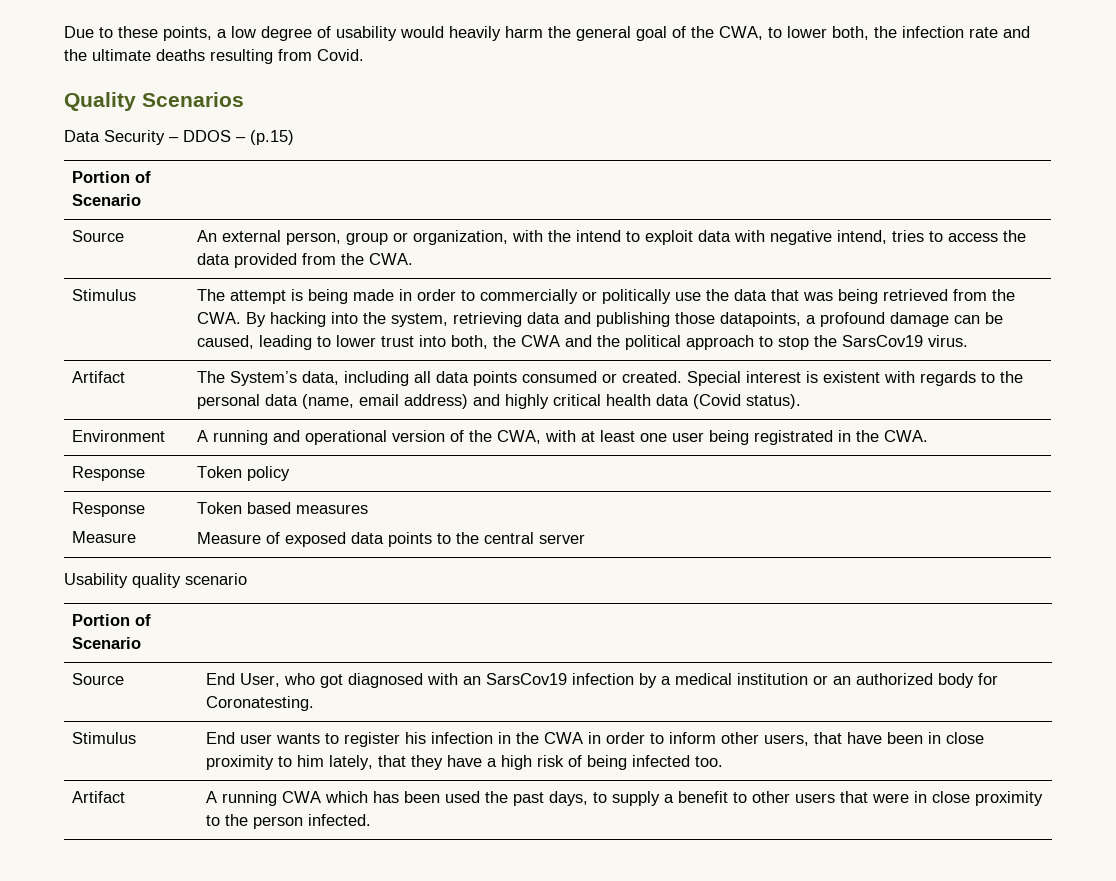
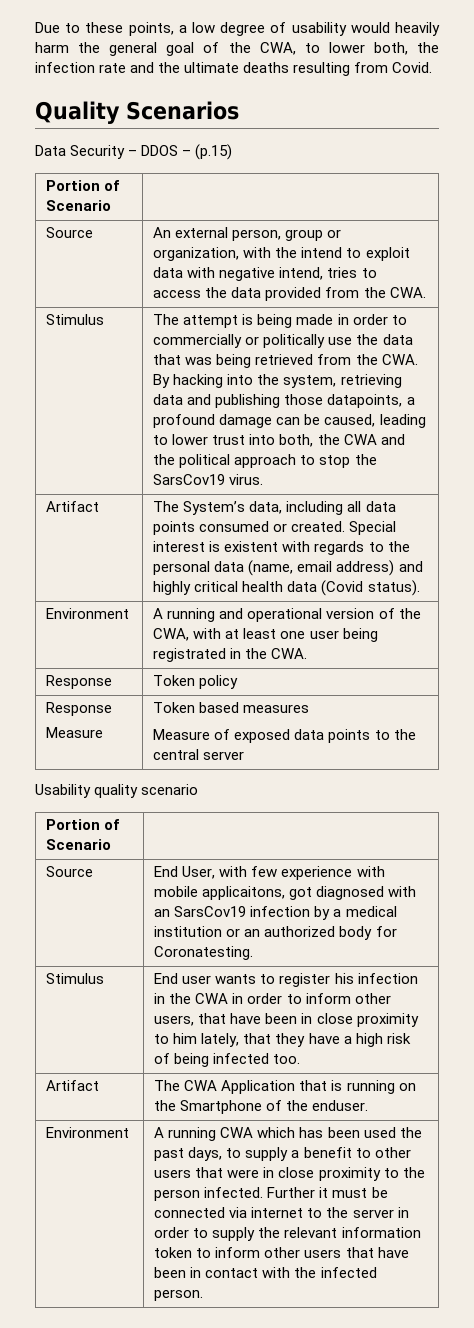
[283,673,315,685] who -> [219,866,385,880] [154,886,286,900] with few experience with mobile applicaitons,
(125, 797) none -> [154,1080,416,1094] [154,1100,369,1114] [46,1127,130,1138] | The CWA Application that is running on the Smartphone of the enduser. // Environment
(371, 820) none -> [267,1187,388,1198] [154,1207,409,1218] [154,1227,421,1241] [154,1247,409,1258] [154,1267,377,1278] [154,1289,204,1301] Further it must be connected via internet to the server in order to supply the relevant information token to inform other users that have been in contact with the infected person.

